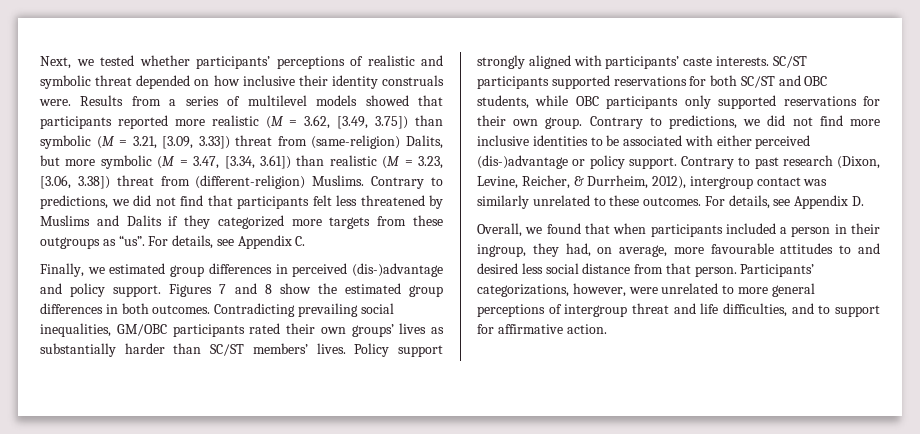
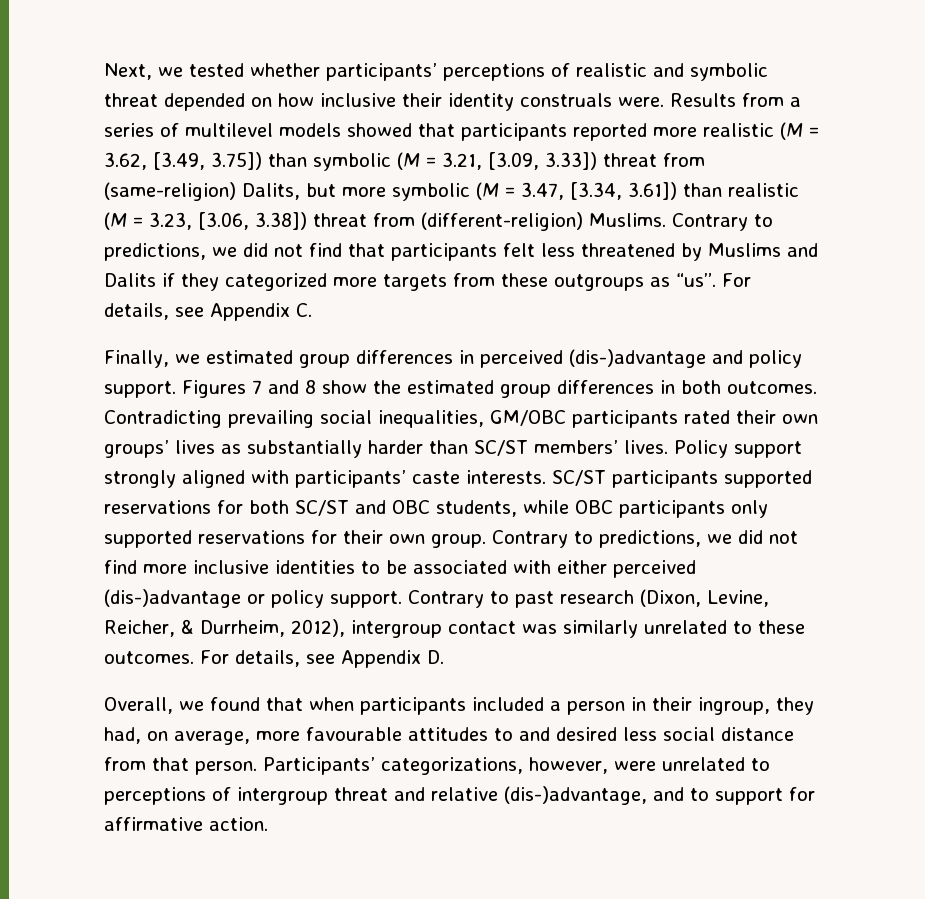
[737,283,815,297] more general -> (770, 764) none
[700,303,787,317] life difficulties, -> [431,786,647,805] relative (dis-)advantage,

